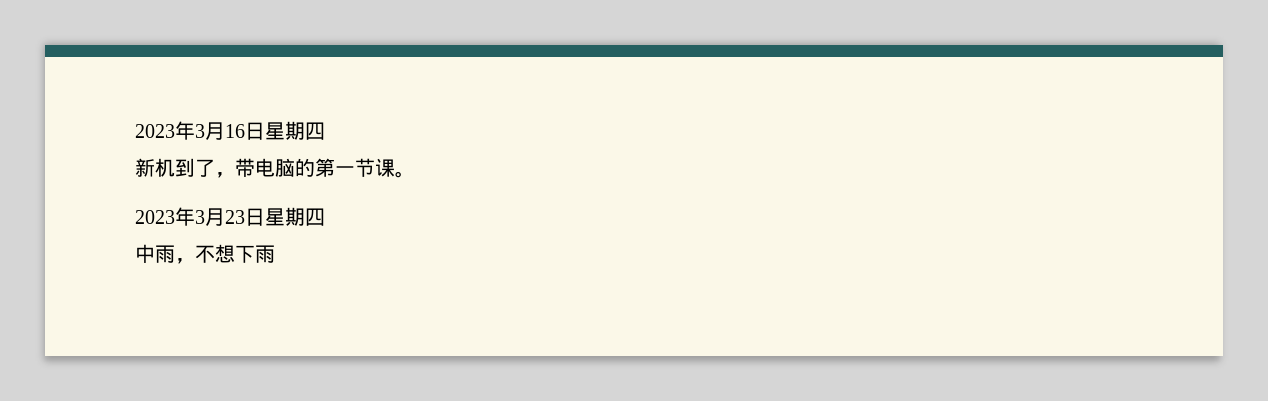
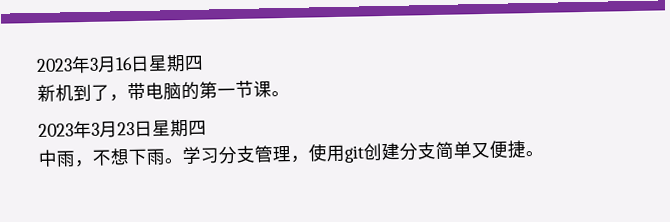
(275, 254) none -> [164,140,544,165] 。学习分支管理，使用git创建分支简单又便捷。

